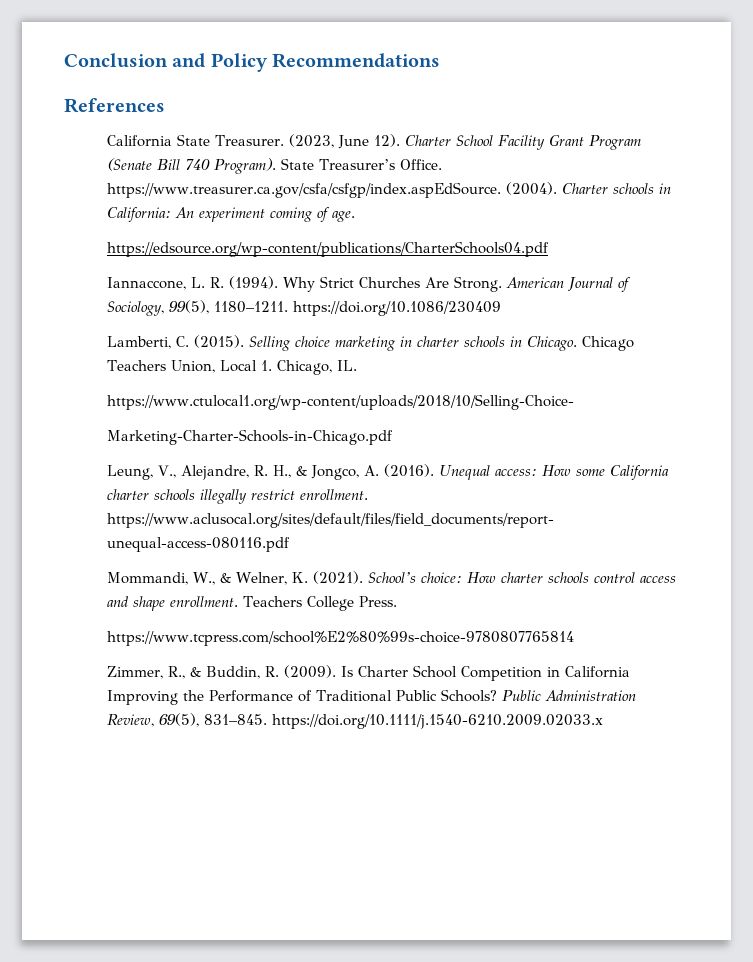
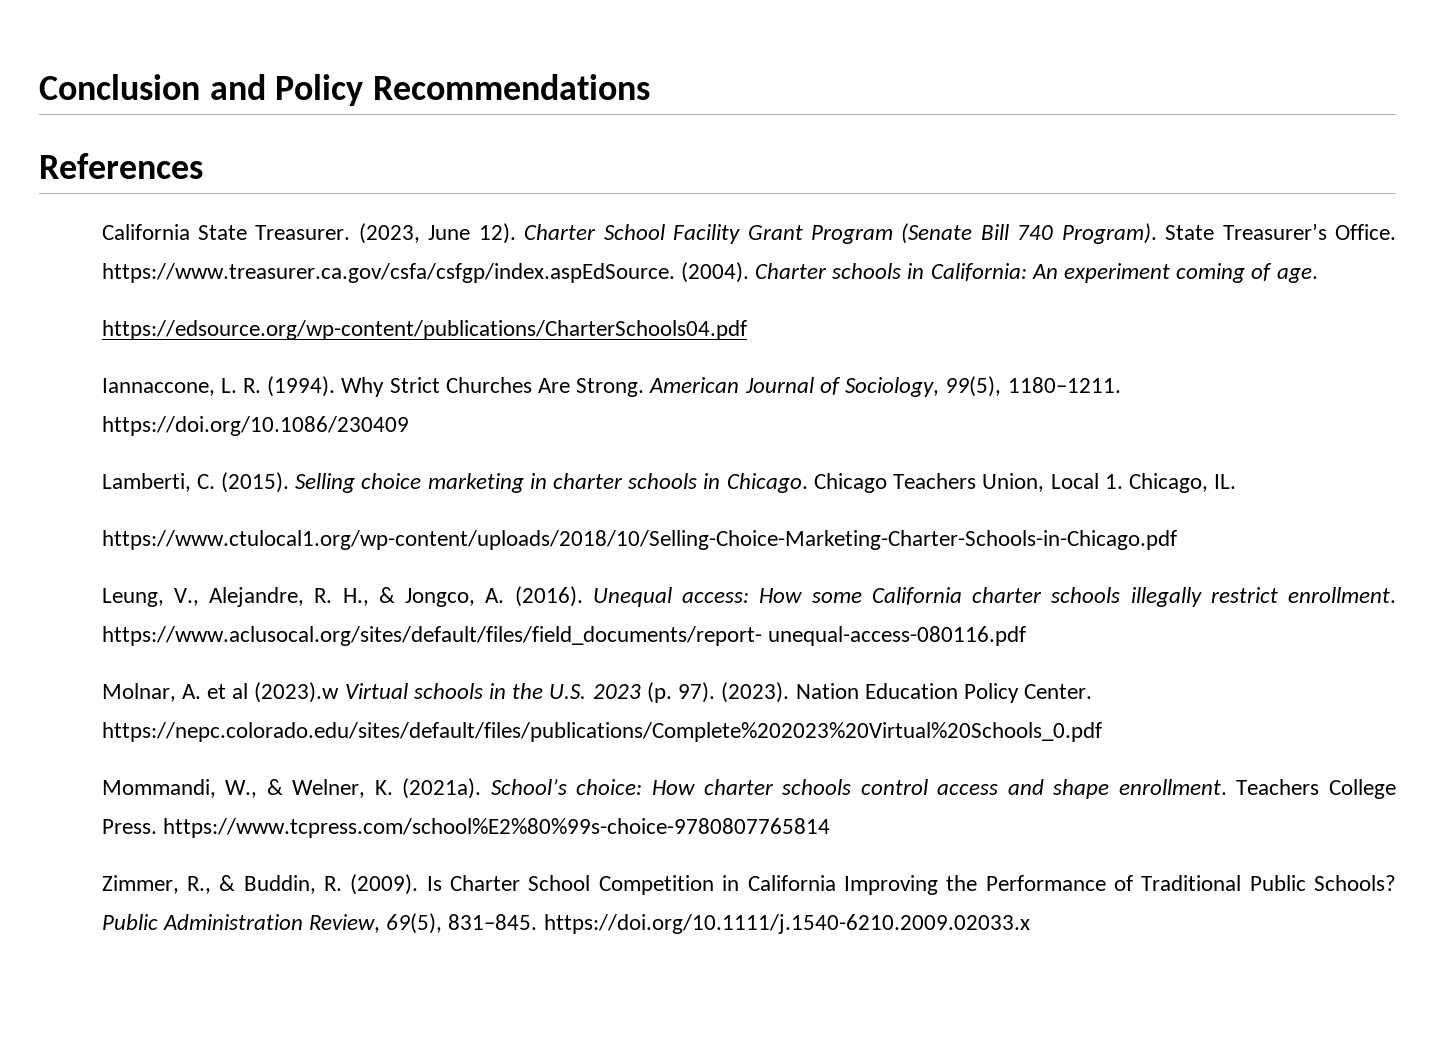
[106,394,574,410] [106,429,393,445] https://www.ctulocal1.org/wp-content/uploads/2018/10/Selling-Choice- // Marketing-Charter-Schools-in-Chicago.pdf -> [101,530,1177,550] https://www.ctulocal1.org/wp-content/uploads/2018/10/Selling-Choice-Marketing-Charter-Schools-in-Chicago.pdf
(290, 544) none -> [101,682,1093,703] [101,722,1102,742] // Molnar, A. et al (2023).w Virtual schools in the U.S. 2023 (p. 97). (2023). Nation Education Policy Center. https://nepc.colorado.edu/sites/default/files/publications/Complete%202023%20Virtual%20Schools_0.pdf
[312,571,363,584] (2021). -> [402,778,482,799] (2021a).
(397, 601) // -> (157, 826) none

